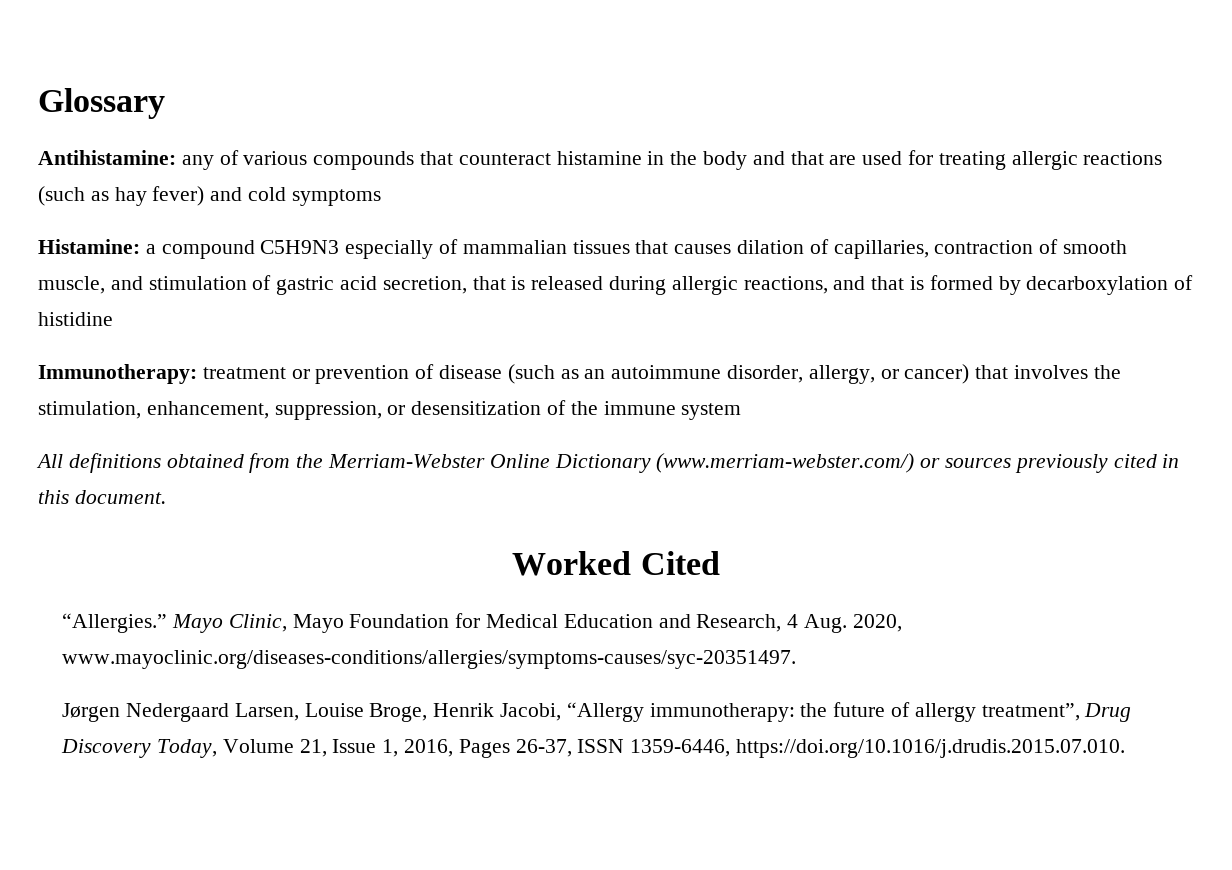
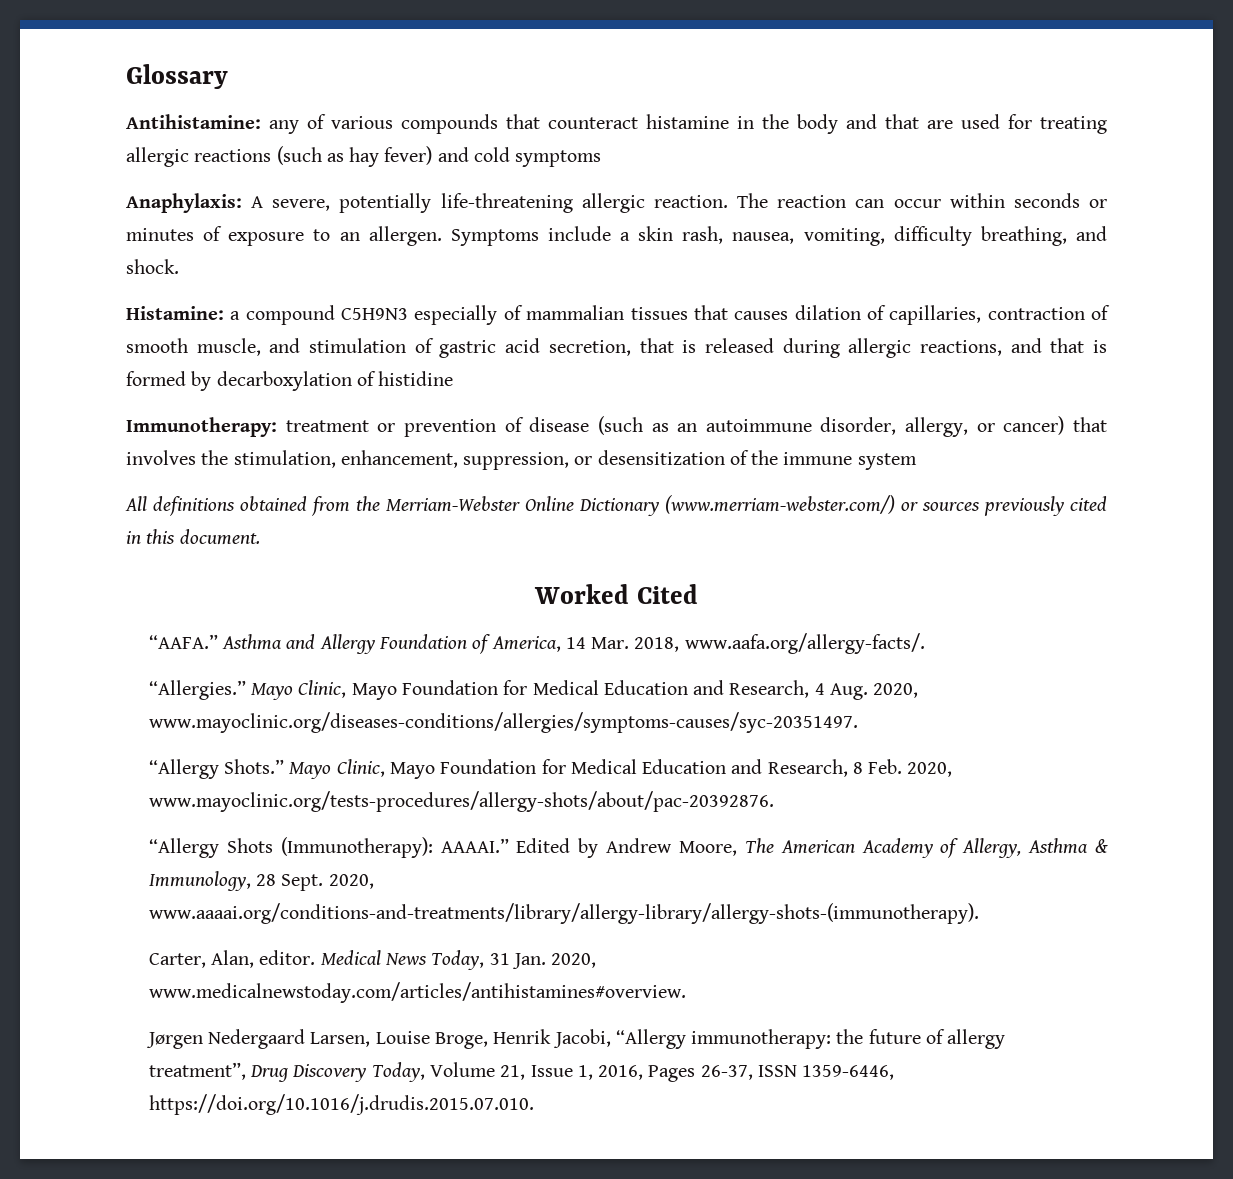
(381, 197) none -> [126,193,1108,213] [126,226,1107,246] [126,259,179,274] // Anaphylaxis: A severe, potentially life-threatening allergic reaction. The reaction can occur within seconds or minutes of exposure to an allergen. Symptoms include a skin rash, nausea, vomiting, difficulty breathing, and shock.
(720, 563) none -> [148,633,925,654] // “AAFA.” Asthma and Allergy Foundation of America, 14 Mar. 2018, www.aafa.org/allergy-facts/.
(797, 659) none -> [148,759,953,779] [148,791,774,812] [148,837,1108,858] [148,871,374,891] [148,903,979,924] [148,950,597,970] [148,982,686,1003] // “Allergy Shots.” Mayo Clinic, Mayo Foundation for Medical Education and Research, 8 Feb. 2020, www.mayoclinic.org/tests-procedures/allergy-shots/about/pac-20392876. // “Allergy Shots (Immunotherapy): AAAAI.” Edited by Andrew Moore, The American Academy of Allergy, Asthma & Immunology, 28 Sept. 2020, www.aaaai.org/conditions-and-treatments/library/allergy-library/allergy-shots-(immunotherapy). // Carter, Alan, editor. Medical News Today, 31 Jan. 2020, www.medicalnewstoday.com/articles/antihistamines#overview.

